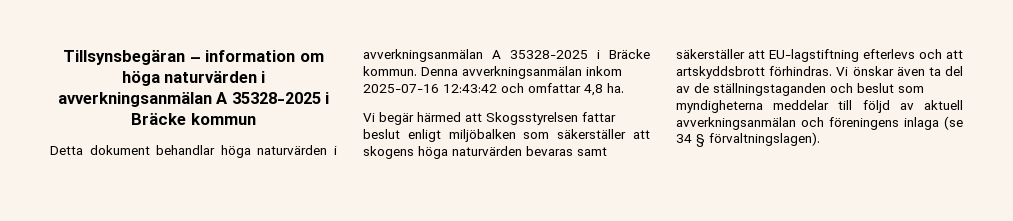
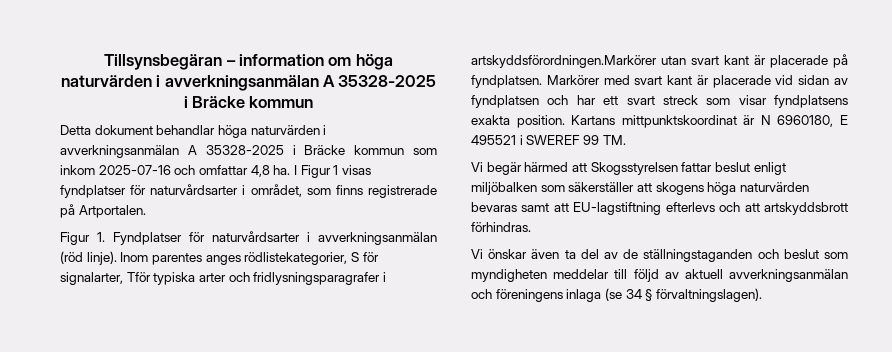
[363,66,582,79] kommun. Denna avverkningsanmälan -> [354,145,437,155] kommun som
[443,84,497,93] 12:43:42 -> (171, 170) none
(624, 88) none -> [293,165,371,178] [60,184,437,198] [60,204,146,218] [60,231,437,245] [60,251,379,265] [60,272,386,285] [471,54,848,68] [471,75,848,88] [471,95,848,108] [471,115,848,128] [471,135,626,145] I Figur 1 visas fyndplatser för naturvårdsarter i området, som finns registrerade på Artportalen. // Figur 1. Fyndplatser för naturvårdsarter i avverkningsanmälan (röd linje). Inom parentes anges rödlistekategorier, S för signalarter, Tför typiska arter och fridlysningsparagrafer i artskyddsförordningen.Markörer utan svart kant är placerade på fyndplatsen. Markörer med svart kant är placerade vid sidan av fyndplatsen och har ett svart streck som visar fyndplatsens exakta position. Kartans mittpunktskoordinat är N 6960180, E 495521 i SWEREF 99 TM.
[676,49,745,59] säkerställer -> (550, 207) none
(833, 71) none -> (531, 227) //
[676,100,763,113] myndigheterna -> [471,269,547,282] myndigheten

